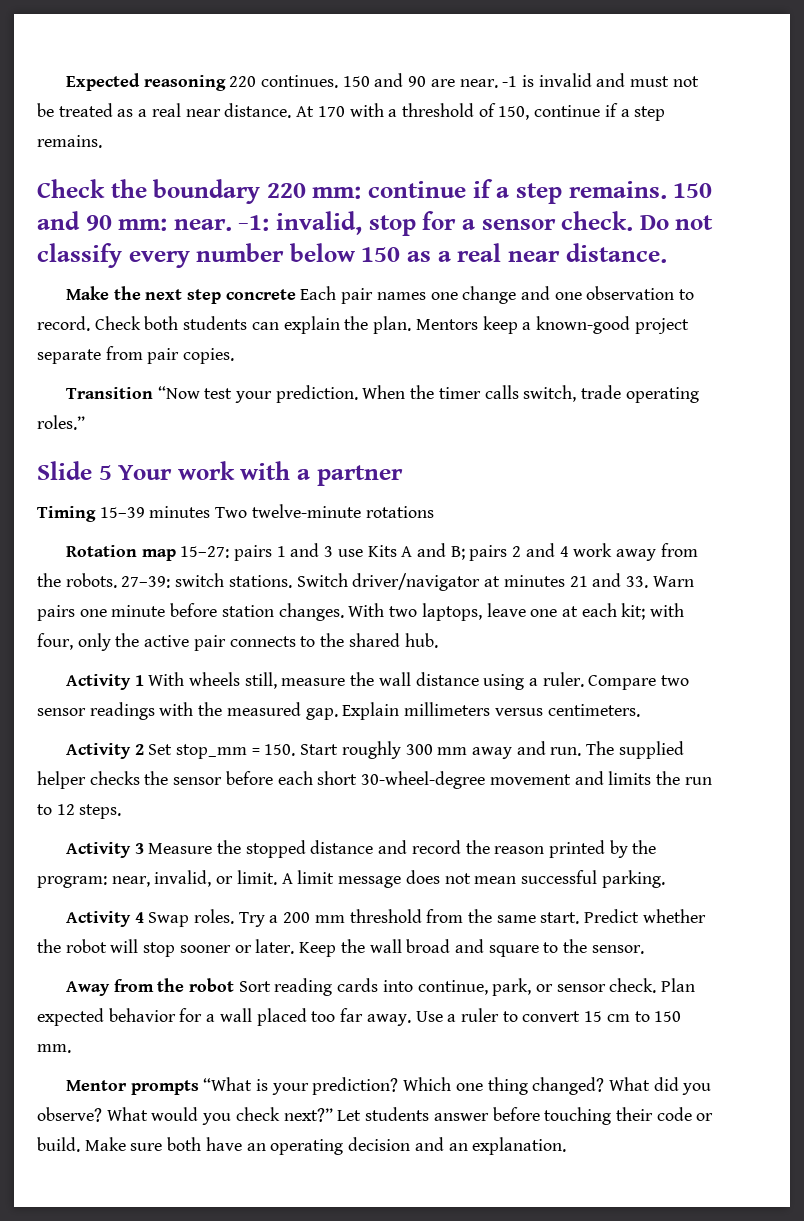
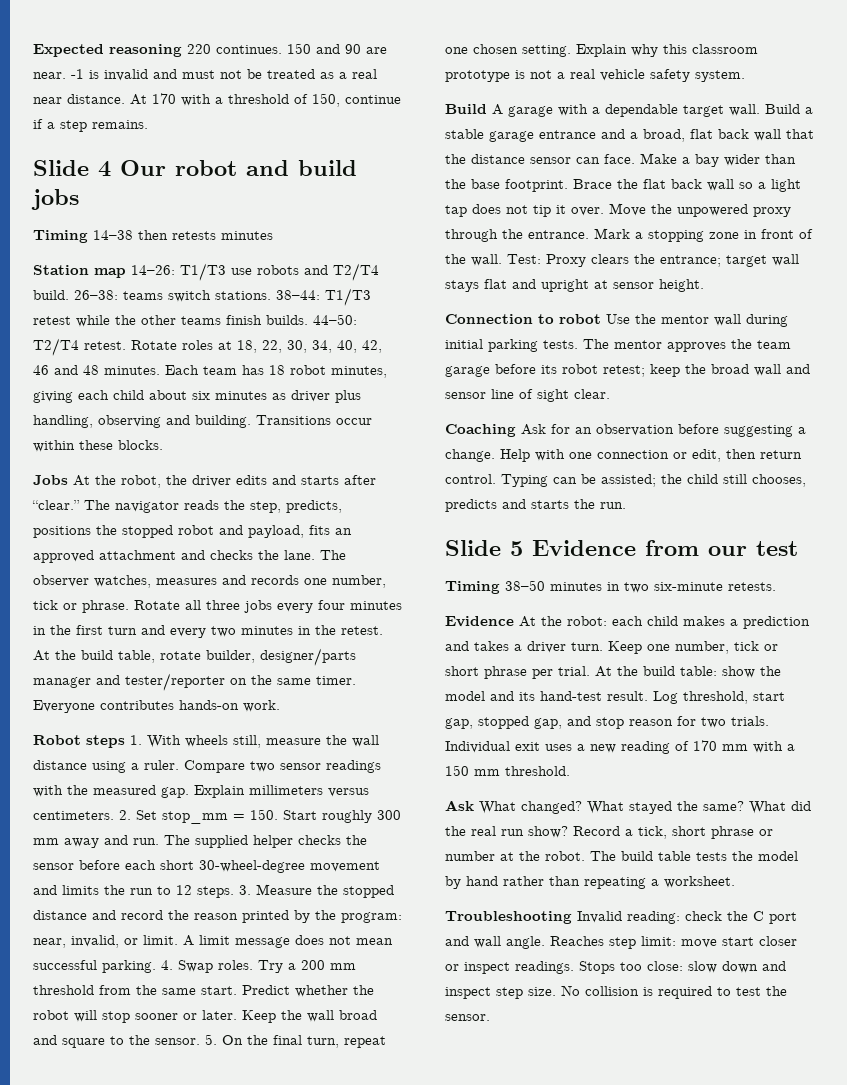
[37,179,713,204] [37,211,714,236] [37,243,667,268] [65,286,695,304] [37,316,689,334] [37,346,235,364] [65,385,699,403] [37,415,85,430] [37,461,403,486] [37,504,434,522] [65,543,698,561] [37,573,694,591] [37,603,685,621] [37,633,438,651] [65,674,144,690] Check the boundary 220 mm: continue if a step remains. 150 and 90 mm: near. −1: invalid, stop for a sensor check. Do not classify every number below 150 as a real near distance. // Make the next step concrete Each pair names one change and one observation to record. Check both students can explain the plan. Mentors keep a known-good project separate from pair copies. // Transition “Now test your prediction. When the timer calls switch, trade operating roles.” // Slide 5 Your work with a partner // Timing 15–39 minutes Two twelve-minute rotations // Rotation map 15–27: pairs 1 and 3 use Kits A and B; pairs 2 and 4 work away from the robots. 27–39: switch stations. Switch driver/navigator at minutes 21 and 33. Warn pairs one minute before station changes. With two laptops, leave one at each kit; with four, only the active pair connects to the shared hub. // Activity 1 -> [33,160,357,177] [31,189,79,210] [33,230,273,243] [33,263,379,281] [33,288,371,306] [33,314,357,327] [33,338,382,356] [33,365,387,378] [33,390,361,403] [33,415,372,428] [33,440,163,452] [33,475,376,488] [32,500,342,513] [33,525,352,538] [33,550,346,563] [33,575,386,588] [33,600,402,613] [33,625,383,638] [33,648,356,666] [33,673,356,691] [33,700,280,713] [33,735,142,748] Slide 4 Our robot and build jobs // Timing 14–38 then retests minutes // Station map 14–26: T1/T3 use robots and T2/T4 build. 26–38: teams switch stations. 38–44: T1/T3 retest while the other teams finish builds. 44–50: T2/T4 retest. Rotate roles at 18, 22, 30, 34, 40, 42, 46 and 48 minutes. Each team has 18 robot minutes, giving each child about six minutes as driver plus handling, observing and building. Transitions occur within these blocks. // Jobs At the robot, the driver edits and starts after “clear.” The navigator reads the step, predicts, positions the stopped robot and payload, fits an approved attachment and checks the lane. The observer watches, measures and records one number, tick or phrase. Rotate all three jobs every four minutes in the first turn and every two minutes in the retest. At the build table, rotate builder, designer/parts manager and tester/reporter on the same timer. Everyone contributes hands-on work. // Robot steps 1.
[65,743,144,759] // Activity 2 -> [119,810,131,820] 2.
[65,842,144,858] // Activity 3 -> [239,885,251,895] 3.
[65,911,144,927] // Activity 4 -> [161,960,173,970] 4.
[65,978,696,996] [37,1008,682,1026] [37,1044,71,1053] [65,1077,712,1095] [37,1107,714,1125] [37,1137,567,1155] // Away from the robot Sort reading cards into continue, park, or sensor check. Plan expected behavior for a wall placed too far away. Use a ruler to convert 15 cm to 150 mm. // Mentor prompts “What is your prediction? Which one thing changed? What did you observe? What would you check next?” Let students answer before touching their code or build. Make sure both have an operating decision and an explanation. -> [205,1034,386,1048] [445,44,758,57] [445,69,745,82] [445,104,813,117] [445,129,814,142] [445,153,796,167] [445,179,801,192] [445,203,791,217] [445,228,813,242] [445,254,799,267] [445,279,704,292] [445,314,788,327] [445,339,791,352] [445,364,810,377] [445,389,610,402] [445,424,806,437] [445,449,802,462] [445,474,806,487] [445,499,626,512] [445,540,798,556] [445,580,776,594] [445,616,810,629] [445,641,778,654] [445,666,781,679] [445,691,785,704] [445,716,769,729] [445,740,795,754] [445,765,570,776] [445,800,811,814] [445,826,773,839] [445,851,798,861] [445,876,735,889] [445,911,797,924] [445,936,797,949] [445,961,786,974] [445,985,787,999] [445,1014,490,1021] 5. On the final turn, repeat one chosen setting. Explain why this classroom prototype is not a real vehicle safety system. // Build A garage with a dependable target wall. Build a stable garage entrance and a broad, flat back wall that the distance sensor can face. Make a bay wider than the base footprint. Brace the flat back wall so a light tap does not tip it over. Move the unpowered proxy through the entrance. Mark a stopping zone in front of the wall. Test: Proxy clears the entrance; target wall stays flat and upright at sensor height. // Connection to robot Use the mentor wall during initial parking tests. The mentor approves the team garage before its robot retest; keep the broad wall and sensor line of sight clear. // Coaching Ask for an observation before suggesting a change. Help with one connection or edit, then return control. Typing can be assisted; the child still chooses, predicts and starts the run. // Slide 5 Evidence from our test // Timing 38–50 minutes in two six-minute retests. // Evidence At the robot: each child makes a prediction and takes a driver turn. Keep one number, tick or short phrase per trial. At the build table: show the model and its hand-test result. Log threshold, start gap, stopped gap, and stop reason for two trials. Individual exit uses a new reading of 170 mm with a 150 mm threshold. // Ask What changed? What stayed the same? What did the real run show? Record a tick, short phrase or number at the robot. The build table tests the model by hand rather than repeating a worksheet. // Troubleshooting Invalid reading: check the C port and wall angle. Reaches step limit: move start closer or inspect readings. Stops too close: slow down and inspect step size. No collision is required to test the sensor.

